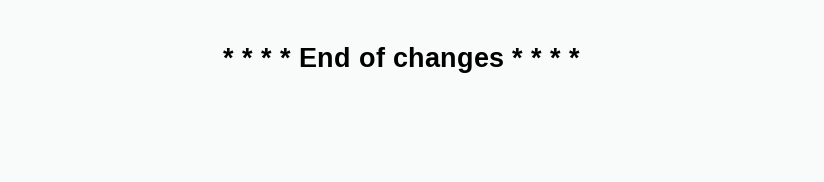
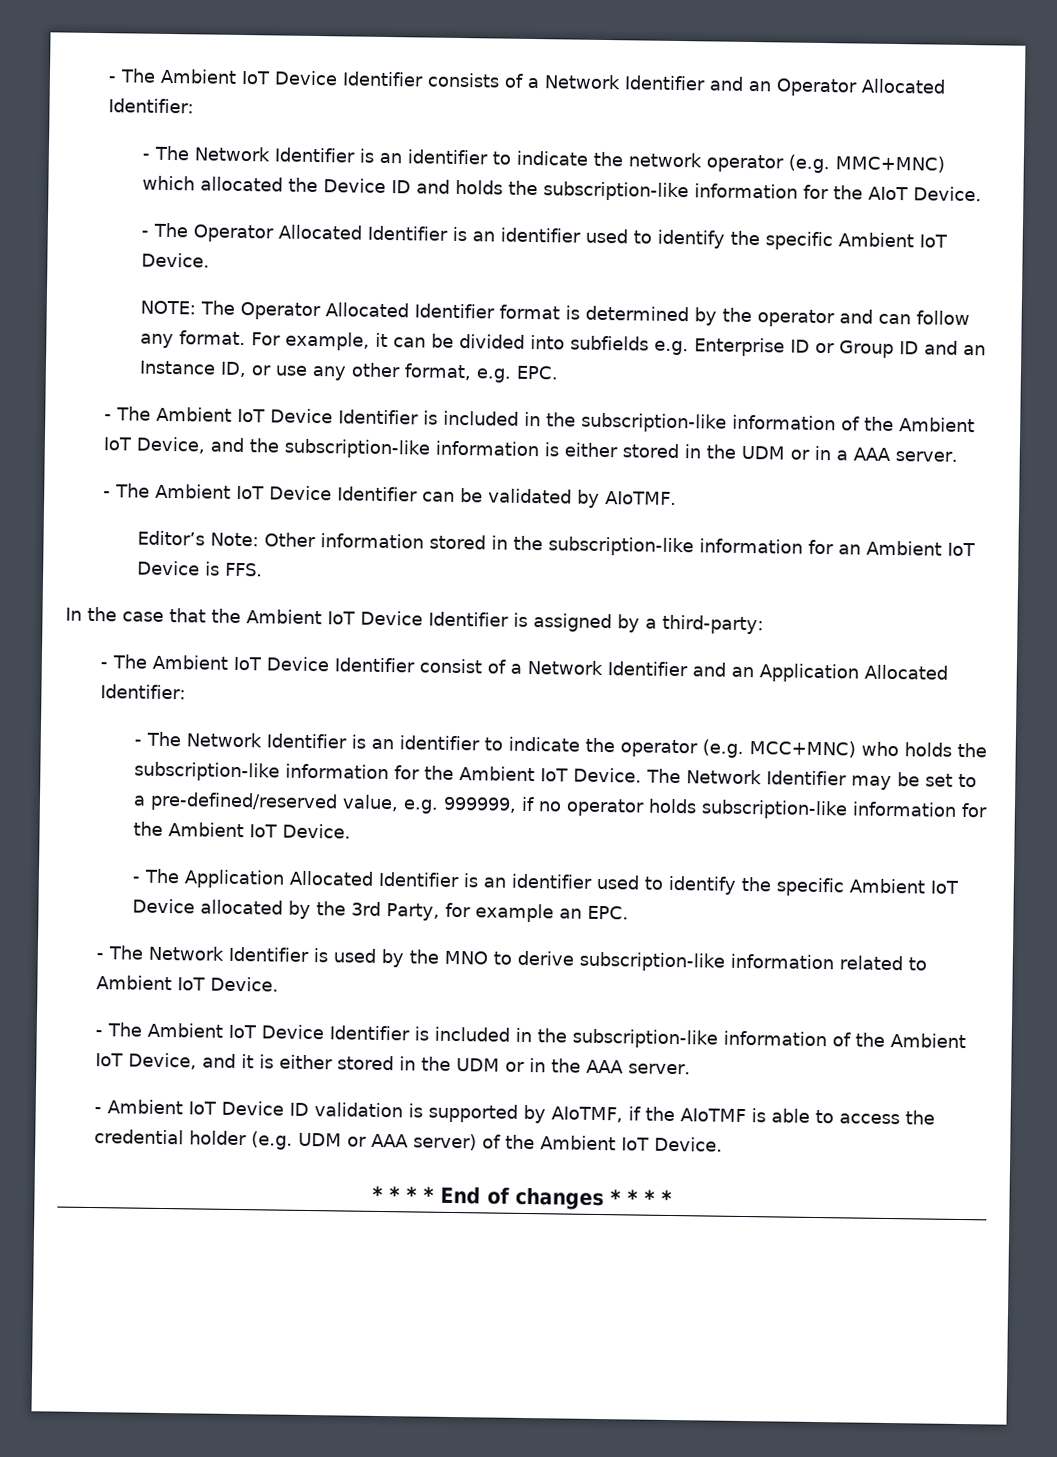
(222, 57) none -> [107,68,945,97] [107,98,194,114] [142,145,946,174] [142,175,983,202] [141,222,949,251] [141,252,211,268] [140,300,971,328] [140,330,987,359] [139,360,559,383] [103,406,975,433] [102,436,958,462] [102,483,677,508] [137,530,977,557] [137,560,264,577] [65,606,764,635] [99,654,948,683] [99,684,186,700] [134,731,988,758] [134,761,978,791] [133,791,989,820] [133,821,352,839] [132,868,960,897] [132,898,630,923] [95,945,927,972] [95,975,279,992] [94,1022,966,1049] [94,1052,691,1075] [93,1099,935,1125] [93,1129,723,1152] - The Ambient IoT Device Identifier consists of a Network Identifier and an Operator Allocated Identifier: // - The Network Identifier is an identifier to indicate the network operator (e.g. MMC+MNC) which allocated the Device ID and holds the subscription-like information for the AIoT Device. // - The Operator Allocated Identifier is an identifier used to identify the specific Ambient IoT Device. // NOTE: The Operator Allocated Identifier format is determined by the operator and can follow any format. For example, it can be divided into subfields e.g. Enterprise ID or Group ID and an Instance ID, or use any other format, e.g. EPC. // - The Ambient IoT Device Identifier is included in the subscription-like information of the Ambient IoT Device, and the subscription-like information is either stored in the UDM or in a AAA server. // - The Ambient IoT Device Identifier can be validated by AIoTMF. // Editor’s Note: Other information stored in the subscription-like information for an Ambient IoT Device is FFS. // In the case that the Ambient IoT Device Identifier is assigned by a third-party: // - The Ambient IoT Device Identifier consist of a Network Identifier and an Application Allocated Identifier: // - The Network Identifier is an identifier to indicate the operator (e.g. MCC+MNC) who holds the subscription-like information for the Ambient IoT Device. The Network Identifier may be set to a pre-defined/reserved value, e.g. 999999, if no operator holds subscription-like information for the Ambient IoT Device. // - The Application Allocated Identifier is an identifier used to identify the specific Ambient IoT Device allocated by the 3rd Party, for example an EPC. // - The Network Identifier is used by the MNO to derive subscription-like information related to Ambient IoT Device. // - The Ambient IoT Device Identifier is included in the subscription-like information of the Ambient IoT Device, and it is either stored in the UDM or in the AAA server. // - Ambient IoT Device ID validation is supported by AIoTMF, if the AIoTMF is able to access the credential holder (e.g. UDM or AAA server) of the Ambient IoT Device. //

